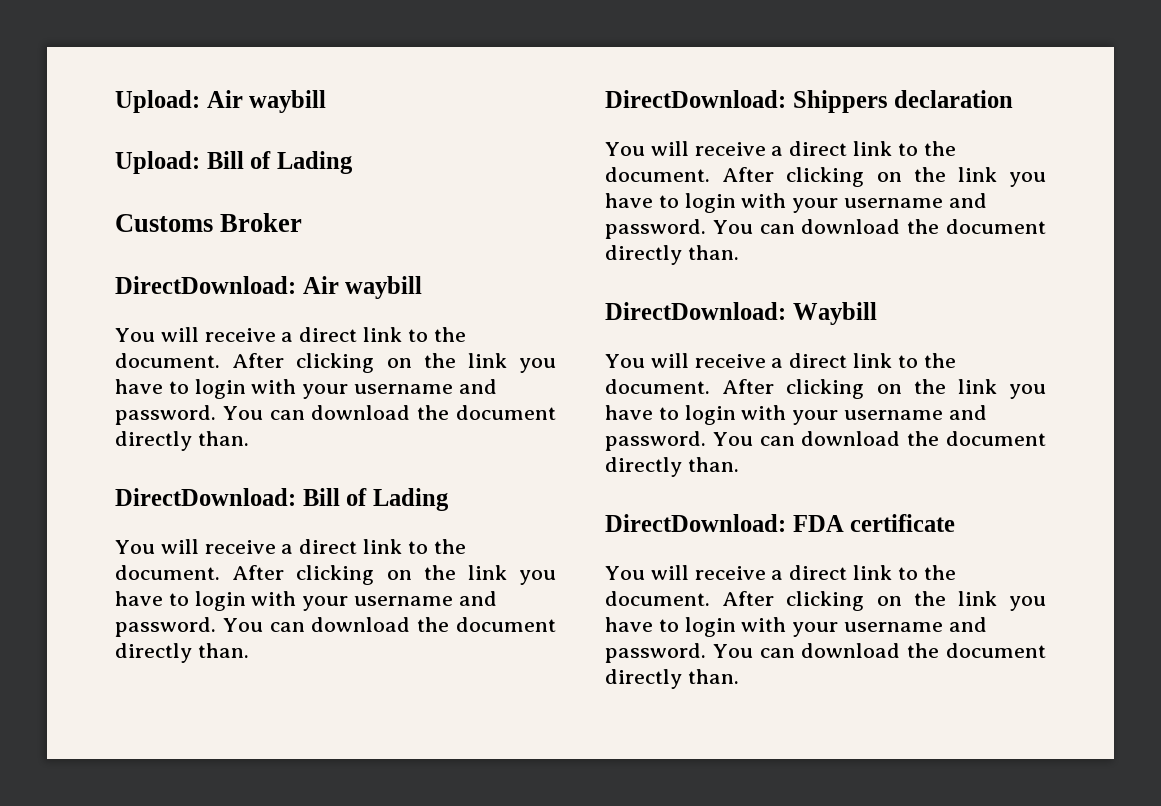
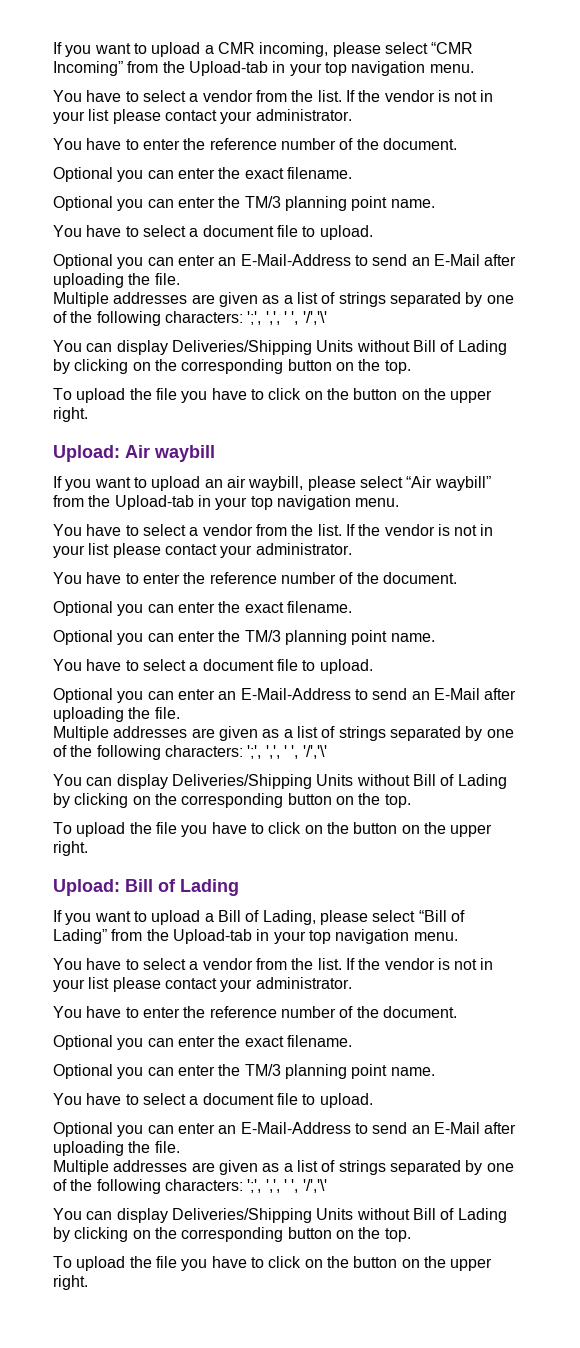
[115,90,327,113] [115,151,353,174] [115,213,303,232] [115,276,423,299] [115,327,466,342] [115,353,557,373] [115,379,497,399] [115,405,556,425] [115,431,249,451] [115,488,449,511] [115,539,466,554] [115,565,557,585] [115,591,497,611] [115,617,556,637] [115,643,249,663] [605,90,1014,113] [605,141,956,156] [605,167,1046,187] [605,193,987,213] [605,219,1046,239] [605,245,739,265] [605,302,877,325] [605,353,956,368] [605,379,1046,399] [605,405,987,425] [605,431,1046,451] [605,457,739,477] [605,514,956,532] [605,565,956,580] [605,591,1046,611] [605,617,987,637] [605,643,1046,663] [605,669,739,689] Upload: Air waybill // Upload: Bill of Lading // Customs Broker // DirectDownload: Air waybill // You will receive a direct link to the document. After clicking on the link you have to login with your username and password. You can download the document directly than. // DirectDownload: Bill of Lading // You will receive a direct link to the document. After clicking on the link you have to login with your username and password. You can download the document directly than. // DirectDownload: Shippers declaration // You will receive a direct link to the document. After clicking on the link you have to login with your username and password. You can download the document directly than. // DirectDownload: Waybill // You will receive a direct link to the document. After clicking on the link you have to login with your username and password. You can download the document directly than. // DirectDownload: FDA certificate // You will receive a direct link to the document. After clicking on the link you have to login with your username and password. You can download the document directly than. -> [53,42,474,57] [53,61,474,76] [53,90,494,102] [53,109,352,124] [53,138,457,150] [53,167,352,182] [53,196,435,211] [53,225,373,240] [53,254,517,269] [53,273,180,288] [53,292,514,307] [53,311,327,326] [53,340,507,355] [53,359,411,374] [53,388,493,403] [53,407,88,422] [53,445,215,462] [53,476,491,491] [53,495,400,510] [53,524,494,536] [53,543,352,558] [53,572,457,584] [53,601,352,616] [53,630,435,645] [53,659,373,674] [53,688,517,703] [53,707,180,722] [53,726,514,741] [53,745,327,760] [53,774,507,789] [53,793,411,808] [53,822,493,837] [53,841,88,856] [53,879,239,896] [53,910,465,925] [53,929,458,944] [53,958,494,970] [53,977,352,992] [53,1006,457,1018] [53,1035,352,1050] [53,1064,435,1079] [53,1093,373,1108] [53,1122,517,1137] [53,1141,180,1156] [53,1160,514,1175] [53,1179,327,1194] [53,1208,507,1223] [53,1227,411,1242] [53,1256,493,1271] [53,1275,88,1290] If you want to upload a CMR incoming, please select “CMR Incoming” from the Upload-tab in your top navigation menu. // You have to select a vendor from the list. If the vendor is not in your list please contact your administrator. // You have to enter the reference number of the document. // Optional you can enter the exact filename. // Optional you can enter the TM/3 planning point name. // You have to select a document file to upload. // Optional you can enter an E-Mail-Address to send an E-Mail after uploading the file. // Multiple addresses are given as a list of strings separated by one of the following characters: ';', ',', ' ', '/','\' // You can display Deliveries/Shipping Units without Bill of Lading by clicking on the corresponding button on the top. // To upload the file you have to click on the button on the upper right. // Upload: Air waybill // If you want to upload an air waybill, please select “Air waybill” from the Upload-tab in your top navigation menu. // You have to select a vendor from the list. If the vendor is not in your list please contact your administrator. // You have to enter the reference number of the document. // Optional you can enter the exact filename. // Optional you can enter the TM/3 planning point name. // You have to select a document file to upload. // Optional you can enter an E-Mail-Address to send an E-Mail after uploading the file. // Multiple addresses are given as a list of strings separated by one of the following characters: ';', ',', ' ', '/','\' // You can display Deliveries/Shipping Units without Bill of Lading by clicking on the corresponding button on the top. // To upload the file you have to click on the button on the upper right. // Upload: Bill of Lading // If you want to upload a Bill of Lading, please select “Bill of Lading” from the Upload-tab in your top navigation menu. // You have to select a vendor from the list. If the vendor is not in your list please contact your administrator. // You have to enter the reference number of the document. // Optional you can enter the exact filename. // Optional you can enter the TM/3 planning point name. // You have to select a document file to upload. // Optional you can enter an E-Mail-Address to send an E-Mail after uploading the file. // Multiple addresses are given as a list of strings separated by one of the following characters: ';', ',', ' ', '/','\' // You can display Deliveries/Shipping Units without Bill of Lading by clicking on the corresponding button on the top. // To upload the file you have to click on the button on the upper right.

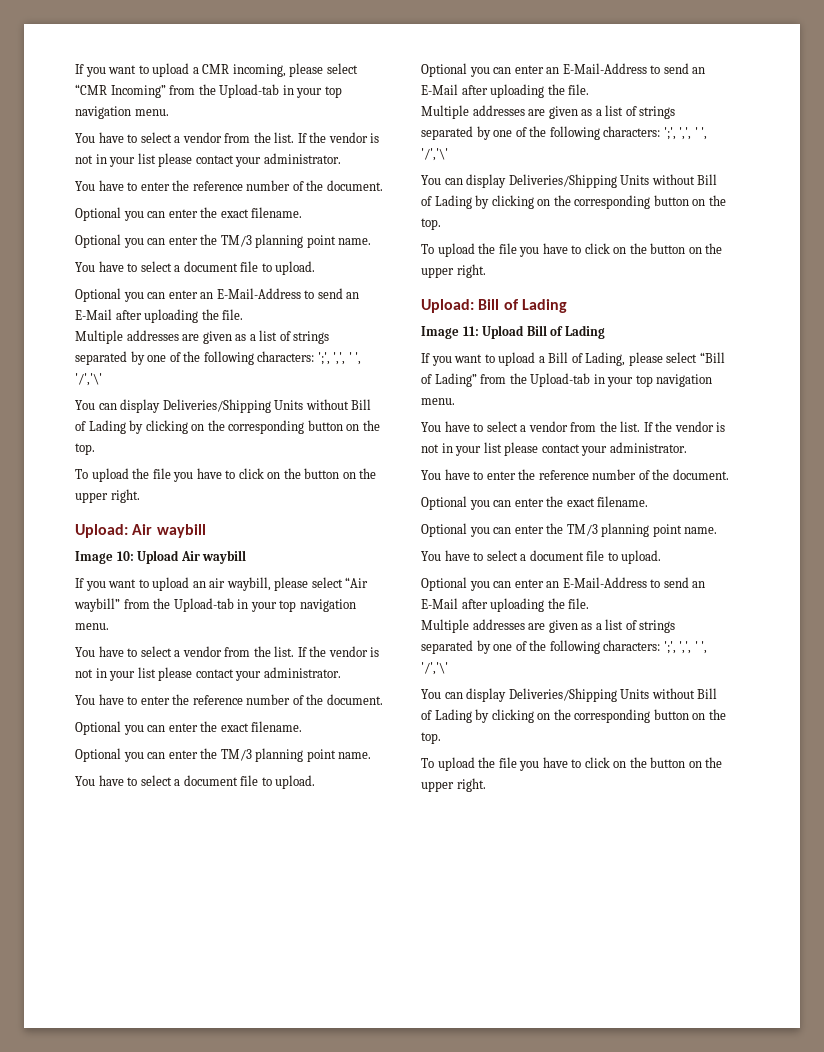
(215, 453) none -> [75,550,247,564] // Image 10: Upload Air waybill
(239, 887) none -> [421,325,605,339] // Image 11: Upload Bill of Lading

